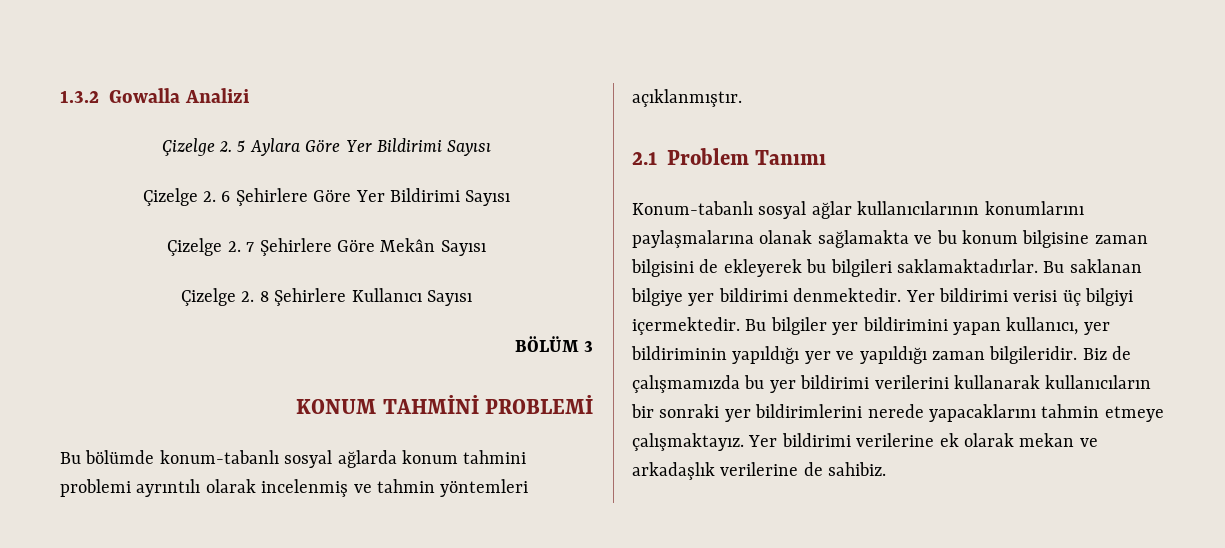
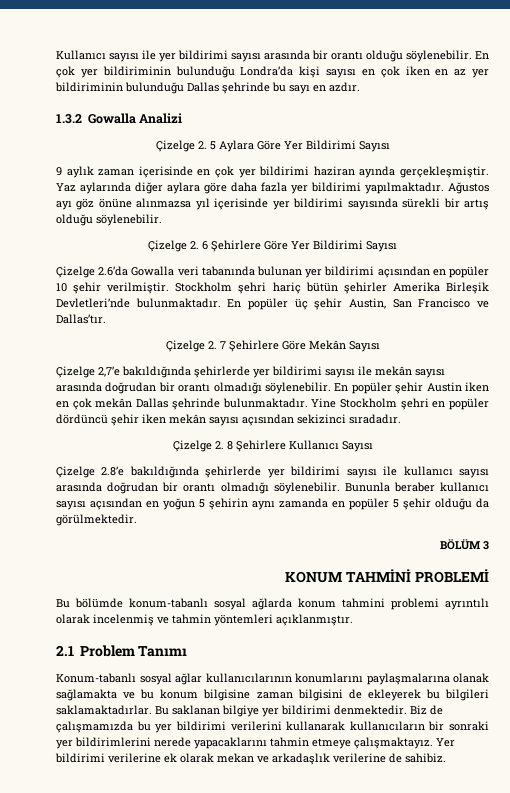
(60, 96) none -> [56,50,489,62] [56,66,489,78] [55,82,360,94] Kullanıcı sayısı ile yer bildirimi sayısı arasında bir orantı olduğu söylenebilir. En çok yer bildiriminin bulunduğu Londra’da kişi sayısı en çok iken en az yer bildiriminin bulunduğu Dallas şehrinde bu sayı en azdır. //
(492, 148) none -> [56,166,490,178] [56,182,489,194] [56,198,489,210] [56,214,162,226] // 9 aylık zaman içerisinde en çok yer bildirimi haziran ayında gerçekleşmiştir. Yaz aylarında diğer aylara göre daha fazla yer bildirimi yapılmaktadır. Ağustos ayı göz önüne alınmazsa yıl içerisinde yer bildirimi sayısında sürekli bir artış olduğu söylenebilir.
(511, 198) none -> [56,266,489,278] [56,282,489,294] [56,298,490,310] [56,314,106,324] // Çizelge 2.6’da Gowalla veri tabanında bulunan yer bildirimi açısından en popüler 10 şehir verilmiştir. Stockholm şehri hariç bütün şehirler Amerika Birleşik Devletleri’nde bulunmaktadır. En popüler üç şehir Austin, San Francisco ve Dallas’tır.
(486, 248) none -> [56,366,445,378] [56,382,489,394] [56,398,489,410] [56,414,401,426] // Çizelge 2,7’e bakıldığında şehirlerde yer bildirimi sayısı ile mekân sayısı arasında doğrudan bir orantı olmadığı söylenebilir. En popüler şehir Austin iken en çok mekân Dallas şehrinde bulunmaktadır. Yine Stockholm şehri en popüler dördüncü şehir iken mekân sayısı açısından sekizinci sıradadır.
(472, 298) none -> [56,466,490,478] [56,482,489,494] [56,498,489,510] [56,514,137,526] // Çizelge 2.8’e bakıldığında şehirlerde yer bildirimi sayısı ile kullanıcı sayısı arasında doğrudan bir orantı olmadığı söylenebilir. Bununla beraber kullanıcı sayısı açısından en yoğun 5 şehirin aynı zamanda en popüler 5 şehir olduğu da görülmektedir.
[905,288,1134,306] [632,317,1110,335] [631,346,1078,364] Yer bildirimi verisi üç bilgiyi içermektedir. Bu bilgiler yer bildirimini yapan kullanıcı, yer bildiriminin yapıldığı yer ve yapıldığı zaman bilgileridir. -> (407, 710) none

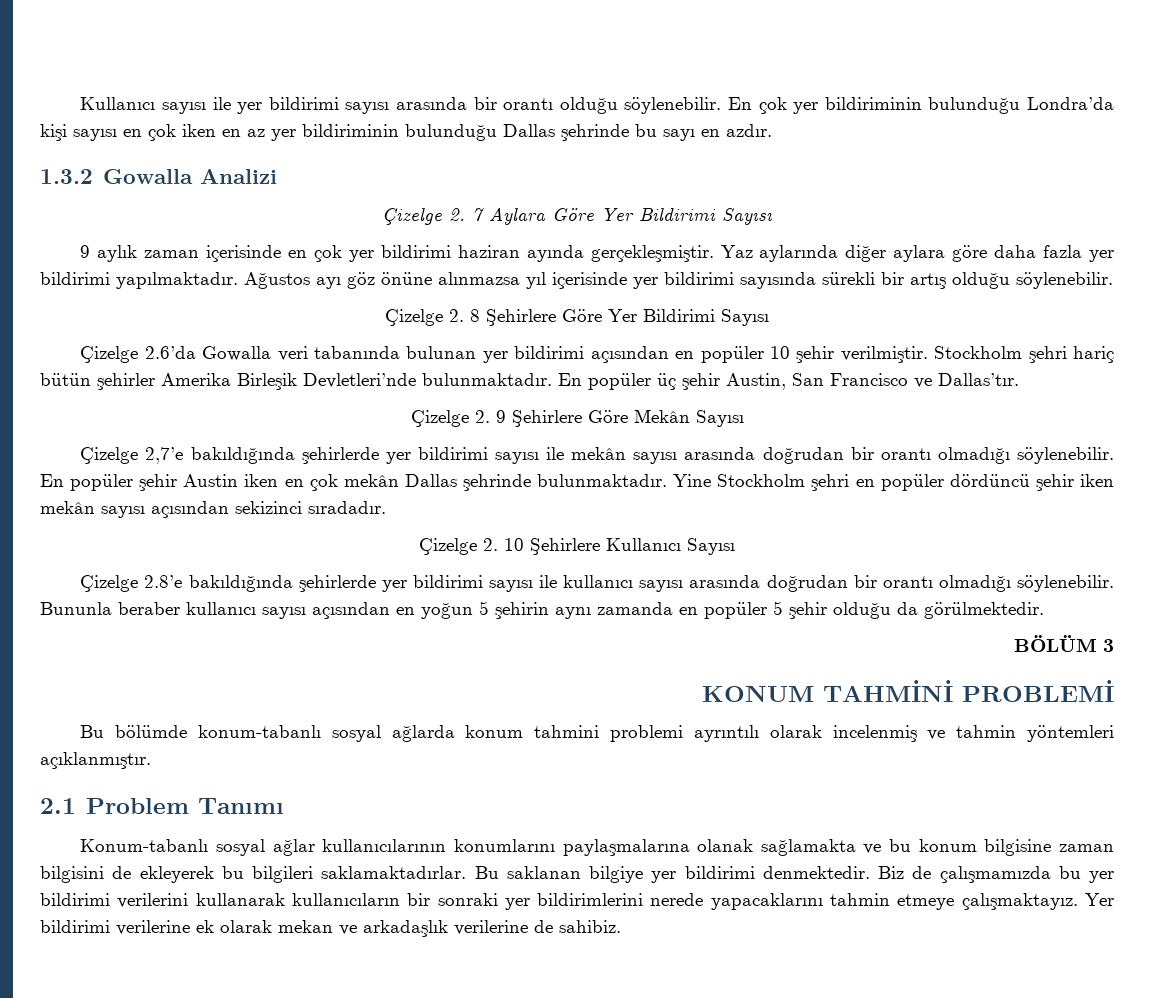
[209,141,216,150] 5 -> [472,208,484,221] 7
[202,241,208,250] 6 -> [470,309,480,322] 8
[219,341,226,349] 7 -> [495,410,506,423] 9
[226,441,233,450] 8 -> [504,538,524,551] 10

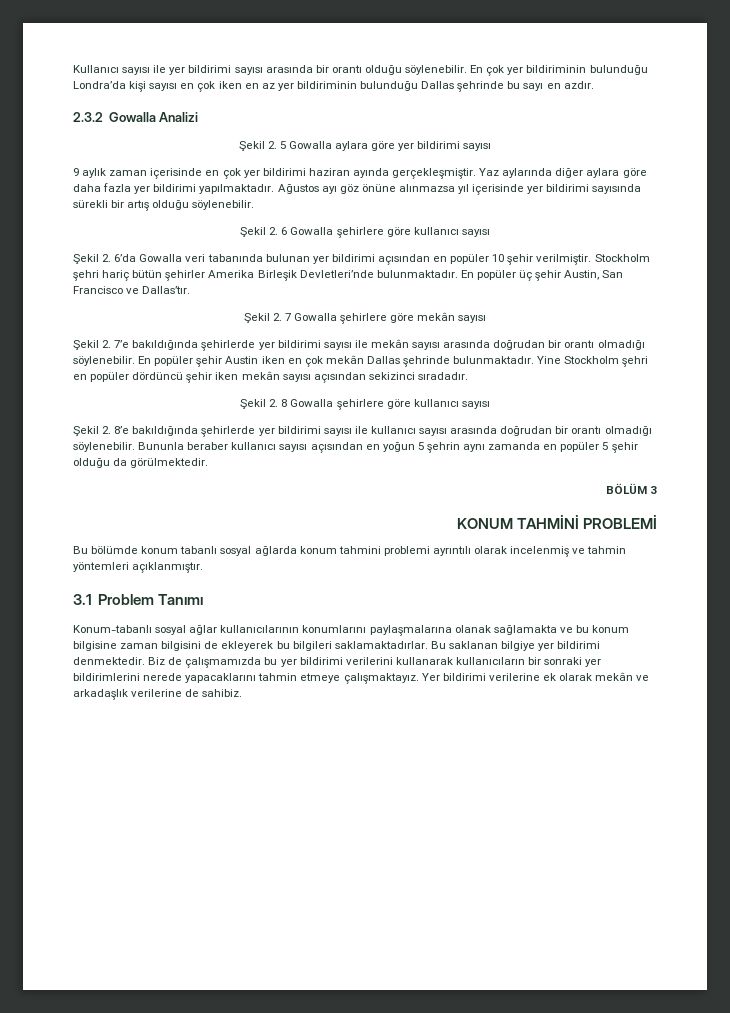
[40,169,93,184] 1.3.2 -> [73,112,103,122] 2.3.2
[382,207,773,225] Çizelge 2. 7 Aylara Göre Yer Bildirimi Sayısı -> [238,141,492,151] Şekil 2. 5 Gowalla aylara göre yer bildirimi sayısı
[385,309,769,326] [80,346,196,363] Çizelge 2. 8 Şehirlere Göre Yer Bildirimi Sayısı // Çizelge 2.6’da -> [240,227,490,238] [73,254,137,264] Şekil 2. 6 Gowalla şehirlere göre kullanıcı sayısı // Şekil 2. 6’da
[410,409,744,427] [80,447,184,464] Çizelge 2. 9 Şehirlere Göre Mekân Sayısı // Çizelge 2,7’e -> [243,312,487,324] [73,340,130,350] Şekil 2. 7 Gowalla şehirlere göre mekân sayısı // Şekil 2. 7’e
[419,538,735,555] [80,575,183,592] Çizelge 2. 10 Şehirlere Kullanıcı Sayısı // Çizelge 2.8’e -> [240,399,490,410] [73,426,130,436] Şekil 2. 8 Gowalla şehirlere göre kullanıcı sayısı // Şekil 2. 8’e
[495,602,549,619] şehirin -> [426,442,460,453] şehrin
[198,725,322,738] konum-tabanlı -> [141,546,218,554] konum tabanlı
[40,798,76,814] 2.1 -> [73,594,92,605] 3.1
[278,920,333,933] mekan -> [595,672,634,681] mekân

